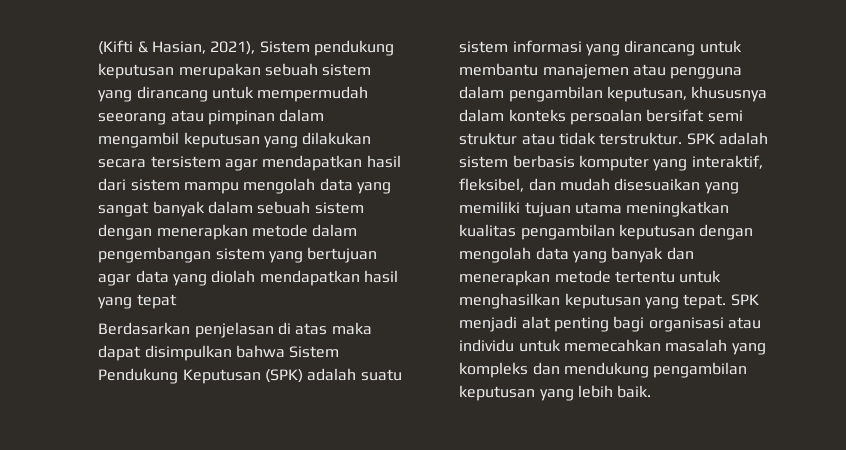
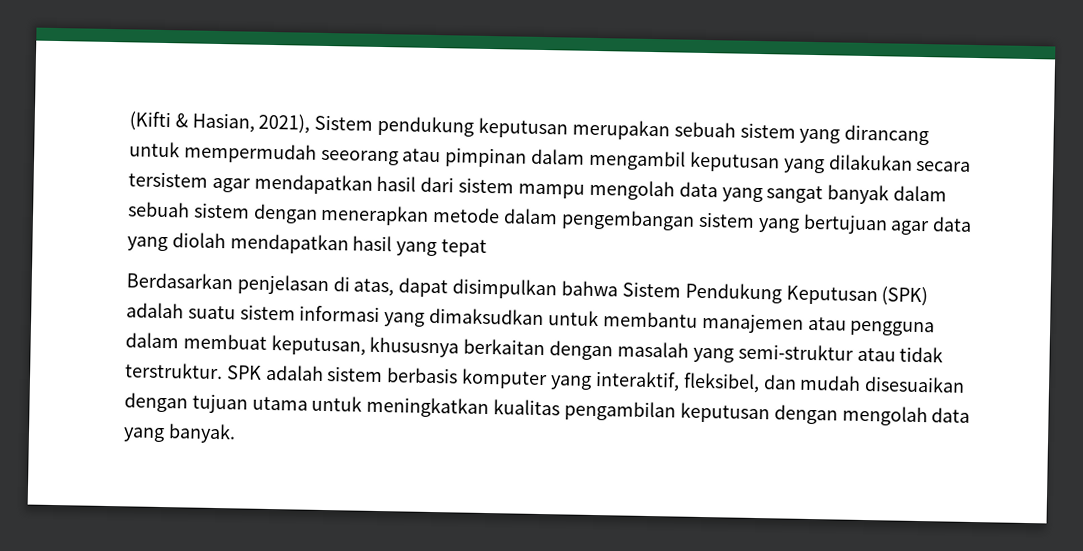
[295,322,372,335] atas maka -> [353,278,395,297] atas,
[624,40,696,56] dirancang -> [429,307,545,326] dimaksudkan
[508,86,603,102] pengambilan -> [182,333,267,350] membuat
[459,109,743,125] [459,132,518,145] dalam konteks persoalan bersifat semi struktur -> [463,338,854,363] berkaitan dengan masalah yang semi-struktur
[704,182,739,194] [459,201,521,214] yang memiliki -> [123,392,188,413] dengan
(622, 208) none -> [311,395,363,412] untuk
[611,247,694,263] [459,270,722,286] [459,293,759,309] [459,316,761,332] [459,339,766,355] [459,362,748,378] [459,385,652,401] banyak dan menerapkan metode tertentu untuk menghasilkan keputusan yang tepat. SPK menjadi alat penting bagi organisasi atau individu untuk memecahkan masalah yang kompleks dan mendukung pengambilan keputusan yang lebih baik. -> [167,423,236,444] banyak.

